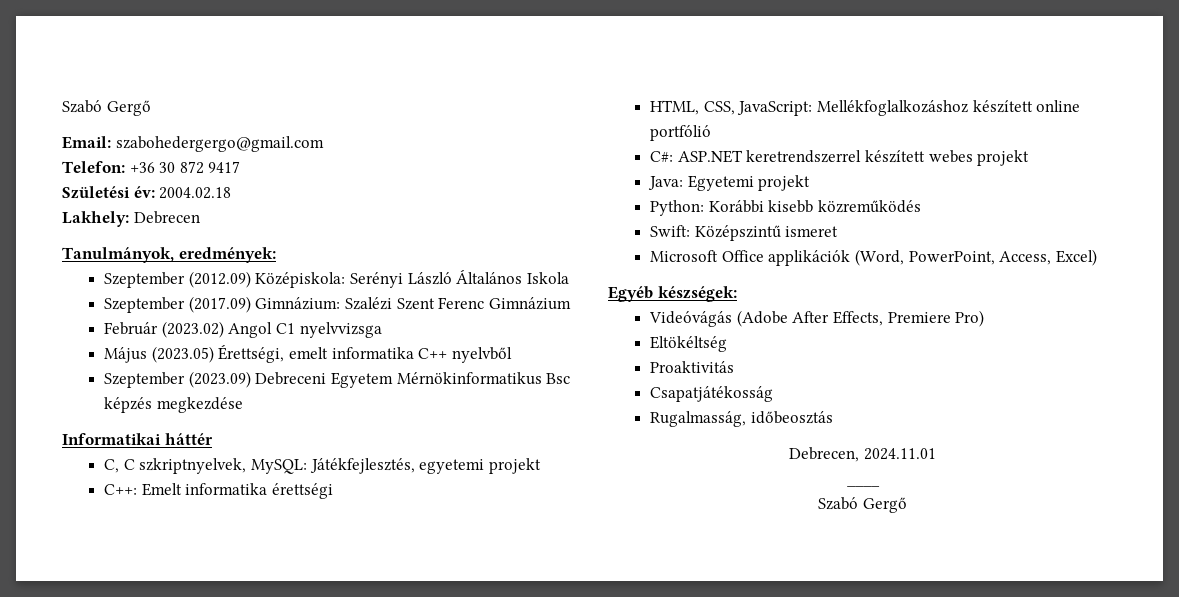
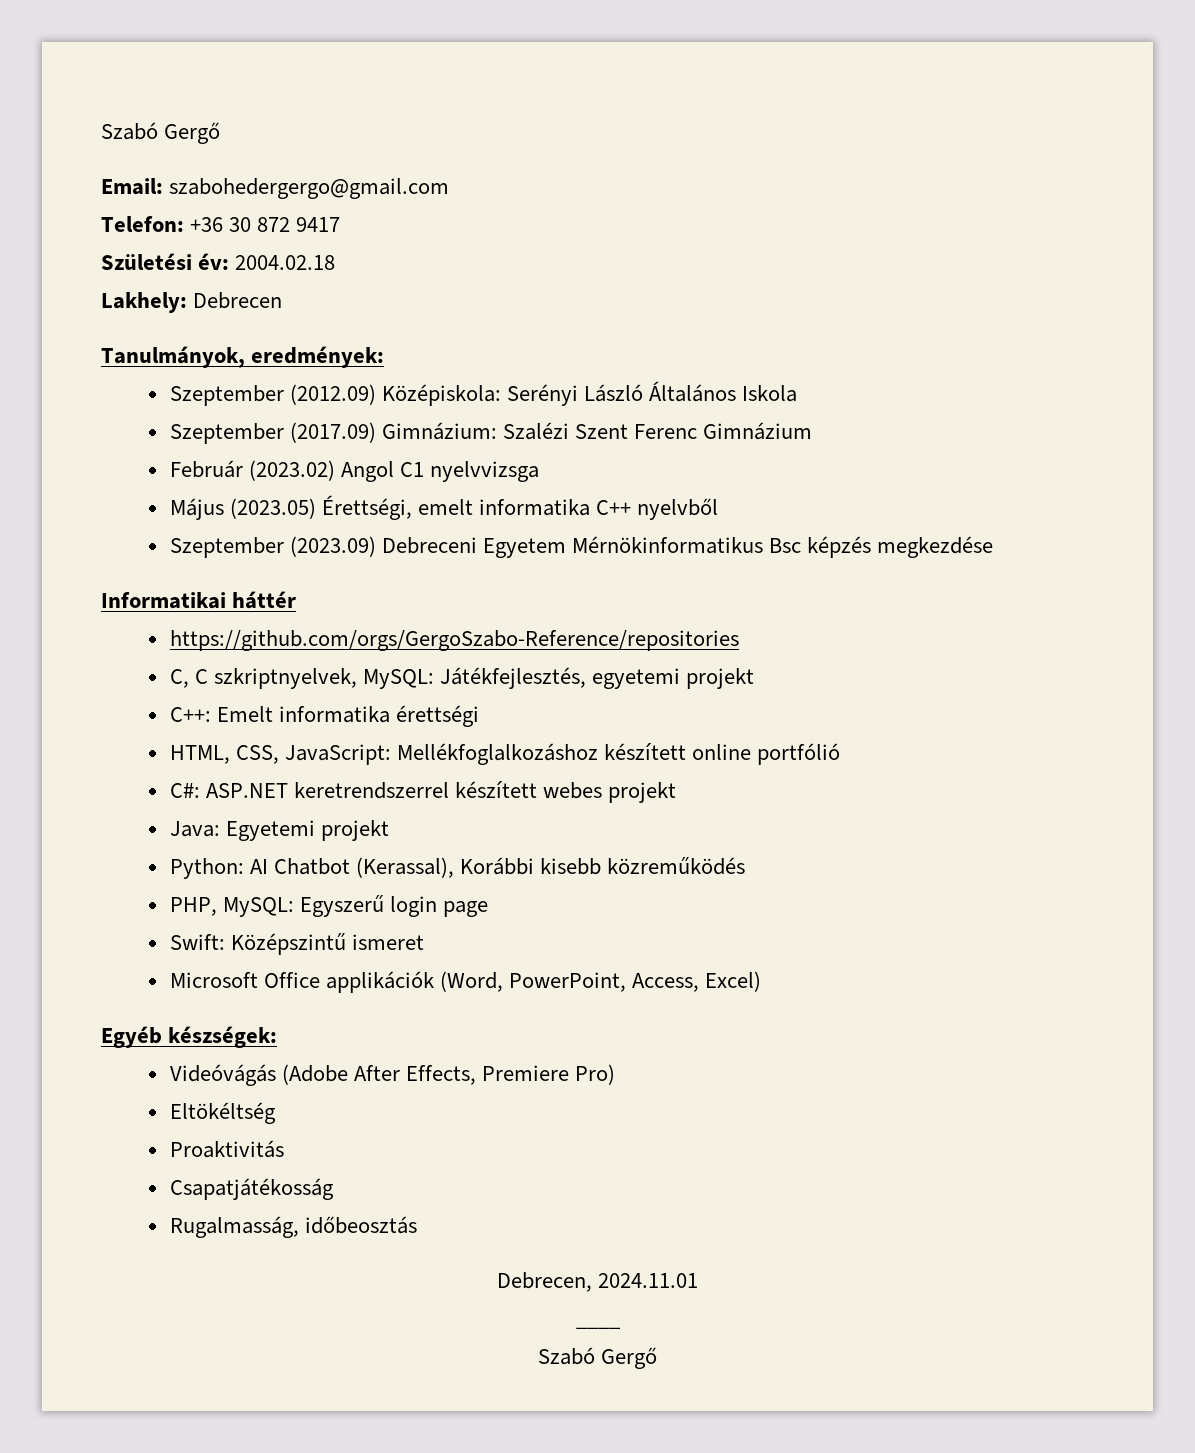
(213, 439) none -> [169,630,739,651] // https://github.com/orgs/GergoSzabo-Reference/repositories
(705, 208) none -> [249,857,454,878] AI Chatbot (Kerassal),
(922, 206) none -> [169,895,488,917] // PHP, MySQL: Egyszerű login page

